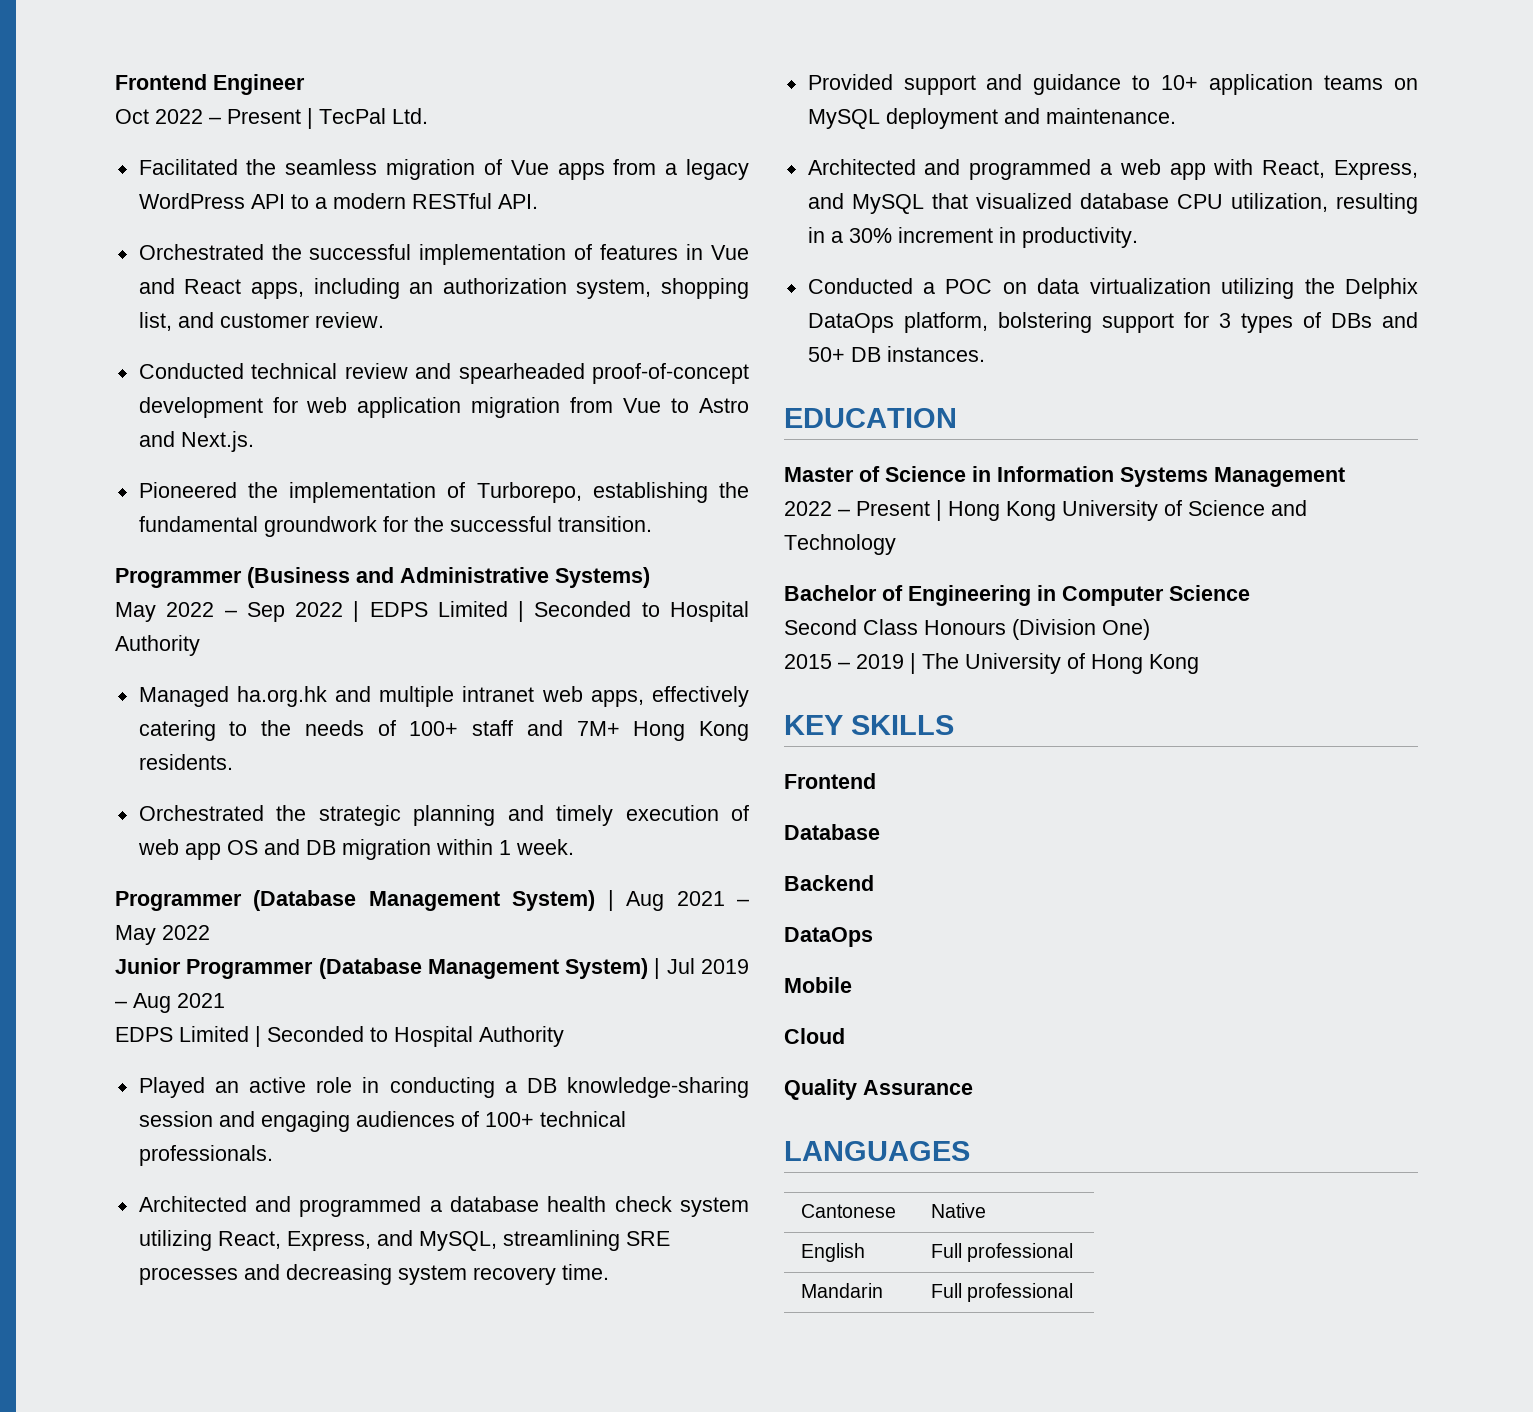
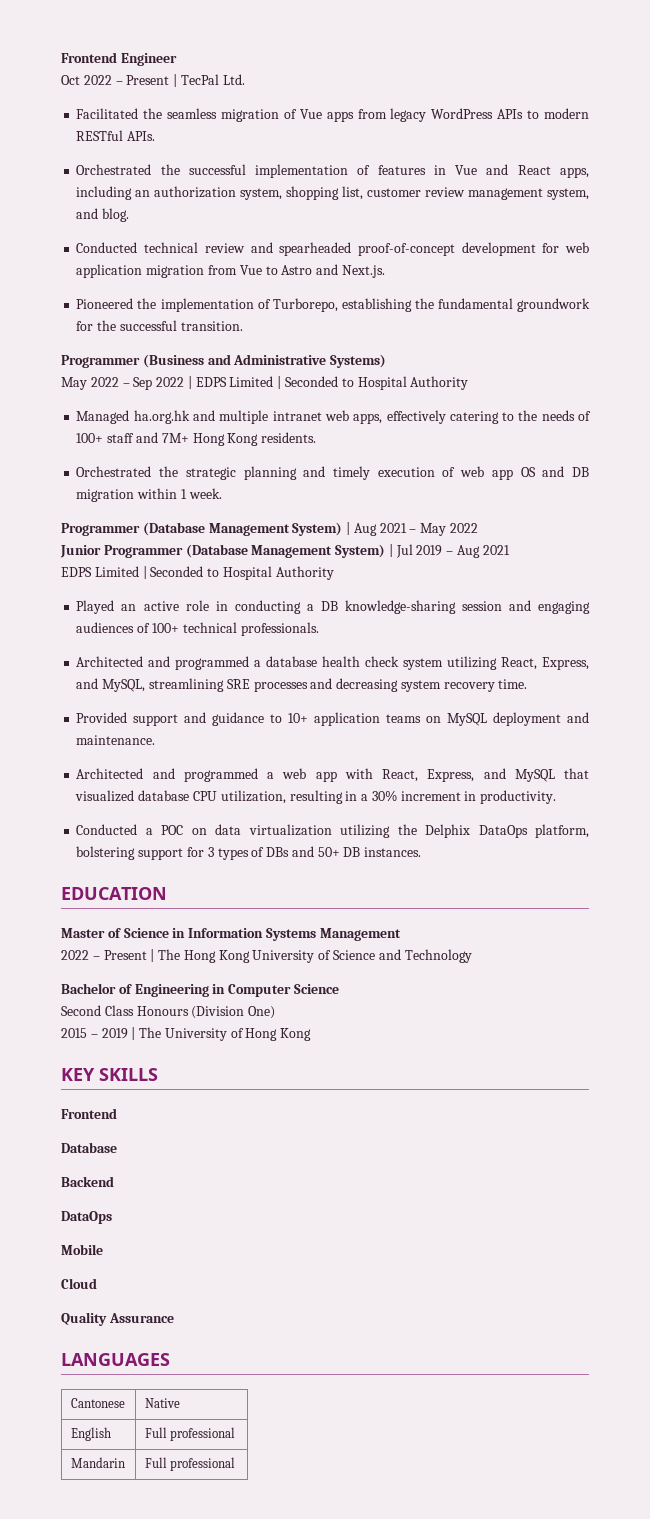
[665,163,678,175] a -> (387, 114) none
[250,194,327,209] API to a -> [497,109,540,119] APIs to
[497,194,538,209] API. -> [127,131,156,141] APIs.
[177,312,384,328] and customer review. -> [367,187,590,200] [76,208,130,222] customer review management system, and blog.
(942, 510) none -> [158,949,181,960] The

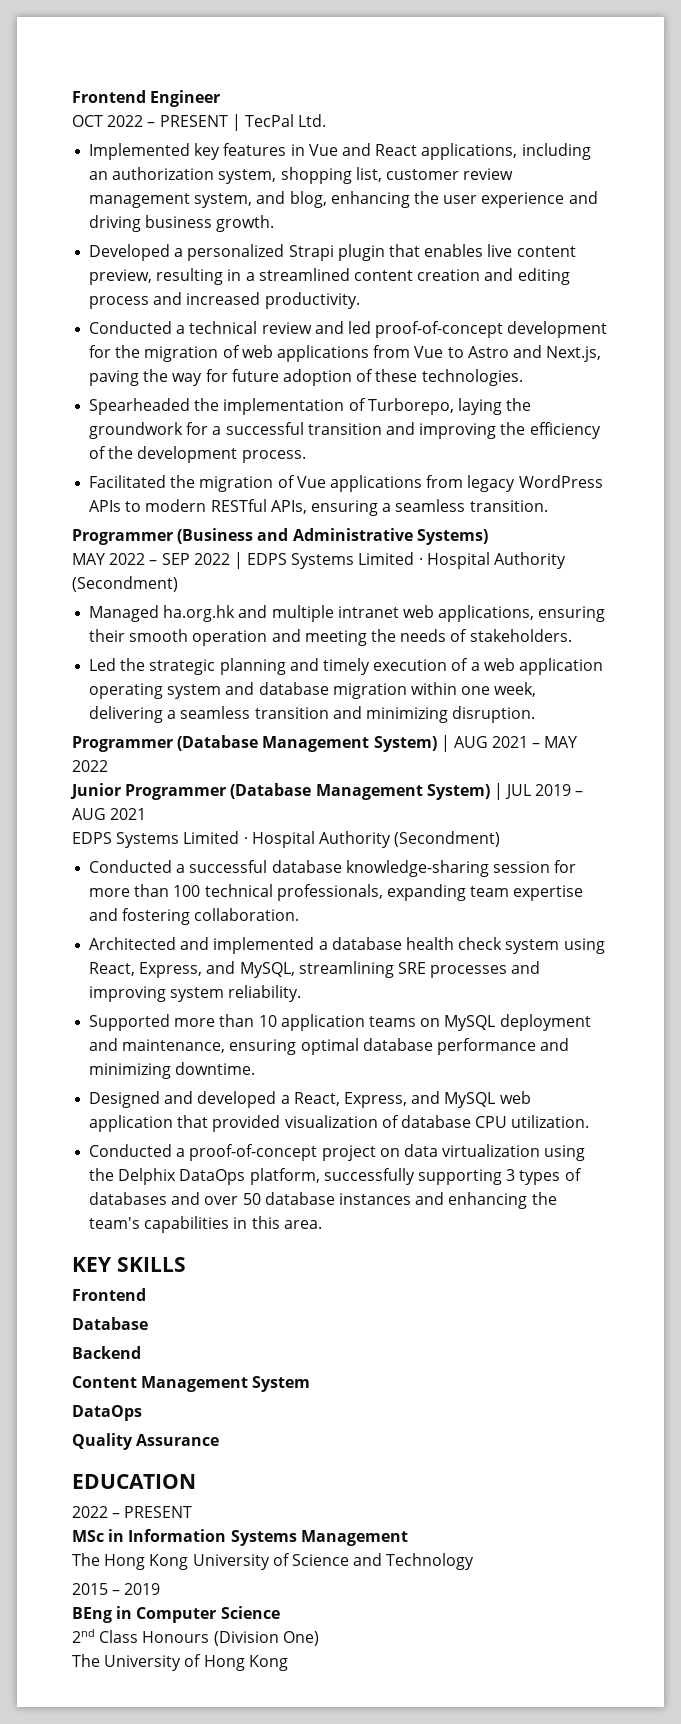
[61,75,170,85] Oct 2022 – Present -> [72,115,228,127] OCT 2022 – PRESENT
[76,108,589,122] [76,130,156,141] [76,164,371,178] Facilitated the seamless migration of Vue apps from legacy WordPress APIs to modern RESTful APIs. // Orchestrated the successful implementation of -> [89,143,221,160] Implemented key
[560,167,589,178] apps, -> [421,143,518,160] applications,
[102,208,130,222] [76,242,138,253] blog. // Conducted -> [289,191,598,208] [89,215,275,232] [89,244,576,261] [89,268,570,285] [89,292,360,309] [89,321,186,334] blog, enhancing the user experience and driving business growth. // Developed a personalized Strapi plugin that enables live content preview, resulting in a streamlined content creation and editing process and increased productivity. // Conducted a
[279,242,352,256] spearheaded -> [347,321,371,334] led
[565,242,589,253] [76,264,205,278] web application migration -> [115,345,369,362] the migration of web applications
[341,265,385,278] [76,298,590,312] [76,320,177,331] Next.js. // Pioneered the implementation of Turborepo, establishing the fundamental groundwork for the successful -> [546,346,602,362] [89,369,523,386] [89,398,532,415] [89,422,601,439] [89,446,306,463] [89,475,603,492] [89,499,466,516] Next.js, paving the way for future adoption of these technologies. // Spearheaded the implementation of Turborepo, laying the groundwork for a successful transition and improving the efficiency of the development process. // Facilitated the migration of Vue applications from legacy WordPress APIs to modern RESTful APIs, ensuring a seamless
[61,377,153,390] May 2022 – Sep -> [72,553,190,565] MAY 2022 – SEP
[229,376,469,390] Limited | Seconded to Hospital Authority -> [291,552,567,569] [72,576,178,592] Systems Limited · Hospital Authority (Secondment)
[353,410,591,424] [76,432,317,446] [76,466,152,477] apps, effectively catering to the needs of 100+ staff and 7M+ Hong Kong residents. // Orchestrated -> [438,605,606,622] [89,629,572,646] [89,658,117,671] applications, ensuring their smooth operation and meeting the needs of stakeholders. // Led
[460,466,589,480] [76,488,222,502] [61,522,377,536] web app OS and DB migration within 1 week. // Programmer (Database Management System) | Aug -> [470,658,603,675] [89,682,537,699] [89,706,536,723] [72,735,488,752] a web application operating system and database migration within one week, delivering a seamless transition and minimizing disruption. // Programmer (Database Management System) | AUG
[420,523,447,536] May -> [544,736,578,748] MAY
[395,544,413,558] Jul -> [505,784,532,799] JUL
[457,545,481,558] Aug -> [72,808,106,820] AUG
[94,566,334,580] [76,600,590,614] [76,622,319,636] [76,656,250,670] Limited | Seconded to Hospital Authority // Played an active role in conducting a DB knowledge-sharing session and engaging audiences of 100+ technical professionals. // Architected and programmed -> [116,831,501,848] [89,860,577,877] [89,884,584,901] [89,908,300,925] [89,937,315,954] Systems Limited · Hospital Authority (Secondment) // Conducted a successful database knowledge-sharing session for more than 100 technical professionals, expanding team expertise and fostering collaboration. // Architected and implemented
[447,656,498,670] utilizing -> [563,938,605,954] using
[336,678,528,692] [76,712,309,726] decreasing system recovery time. // Provided support and guidance to 10+ -> [89,985,302,1002] [89,1014,277,1031] improving system reliability. // Supported more than 10
[76,735,156,745] [76,768,590,782] [75,790,557,804] [76,824,184,835] maintenance. // Architected and programmed a web app with React, Express, and MySQL that visualized database CPU utilization, resulting in a 30% increment in productivity. // Conducted a POC -> [122,1038,570,1055] [89,1062,256,1079] [89,1091,531,1108] [89,1115,590,1132] [89,1144,376,1161] maintenance, ensuring optimal database performance and minimizing downtime. // Designed and developed a React, Express, and MySQL web application that provided visualization of database CPU utilization. // Conducted a proof-of-concept project
[340,824,391,838] utilizing -> [544,1145,586,1161] using
[76,846,422,860] [61,887,167,900] [61,928,401,941] [61,949,472,963] [61,983,339,997] [61,1005,276,1019] [61,1027,312,1041] bolstering support for 3 types of DBs and 50+ DB instances. // EDUCATION // Master of Science in Information Systems Management // 2022 – Present | The Hong Kong University of Science and Technology // Bachelor of Engineering in Computer Science // Second Class Honours (Division One) // 2015 – 2019 | The University of Hong Kong -> [323,1168,582,1185] [89,1192,557,1209] [89,1216,322,1233] successfully supporting 3 types of databases and over 50 database instances and enhancing the team's capabilities in this area.
[61,1211,112,1224] [61,1244,103,1255] [61,1278,97,1289] // DataOps // Mobile // Cloud -> [72,1376,311,1392] [72,1405,142,1421] // Content Management System // DataOps
[61,1353,170,1366] [70,1398,125,1408] [144,1398,180,1408] [70,1427,111,1441] [144,1427,236,1441] [70,1457,125,1468] [144,1457,236,1471] LANGUAGES // Cantonese | Native // English | Full professional // Mandarin | Full professional -> [72,1474,196,1489] [72,1506,193,1518] [72,1529,408,1546] [72,1553,475,1570] [72,1583,161,1595] [72,1606,280,1623] [72,1629,319,1646] [72,1654,288,1671] EDUCATION // 2022 – PRESENT // MSc in Information Systems Management // The Hong Kong University of Science and Technology // 2015 – 2019 // BEng in Computer Science // 2nd Class Honours (Division One) // The University of Hong Kong

